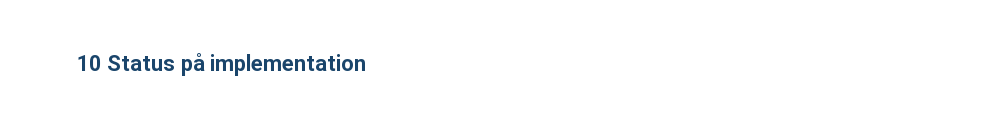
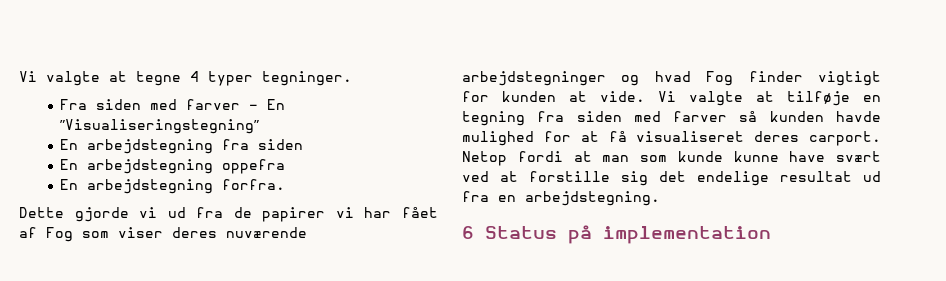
[77,55,101,71] 10 -> [19,71,352,86] [60,99,286,110] [60,119,260,134] [60,139,304,154] [60,159,286,174] [60,179,286,194] [19,207,438,222] [19,227,307,242] [462,71,881,86] [462,91,881,106] [462,111,881,126] [462,131,881,146] [462,151,881,166] [462,171,881,186] [462,191,660,206] [462,226,474,239] Vi valgte at tegne 4 typer tegninger. // Fra siden med farver – En ”Visualiseringstegning” // En arbejdstegning fra siden // En arbejdstegning oppefra // En arbejdstegning forfra. // Dette gjorde vi ud fra de papirer vi har fået af Fog som viser deres nuværende arbejdstegninger og hvad Fog finder vigtigt for kunden at vide. Vi valgte at tilføje en tegning fra siden med farver så kunden havde mulighed for at få visualiseret deres carport. Netop fordi at man som kunde kunne have svært ved at forstille sig det endelige resultat ud fra en arbejdstegning. // 6

